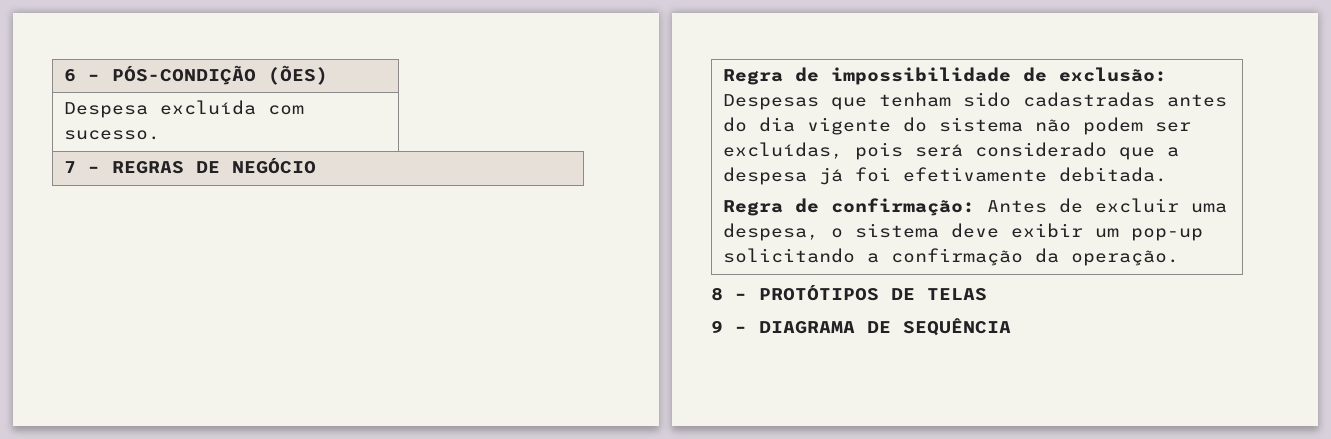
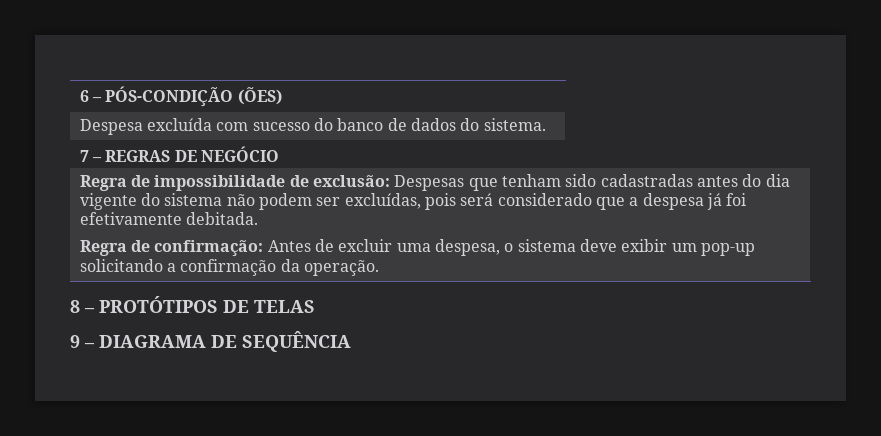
[63,130,160,140] sucesso. -> [252,118,546,131] sucesso do banco de dados do sistema.

